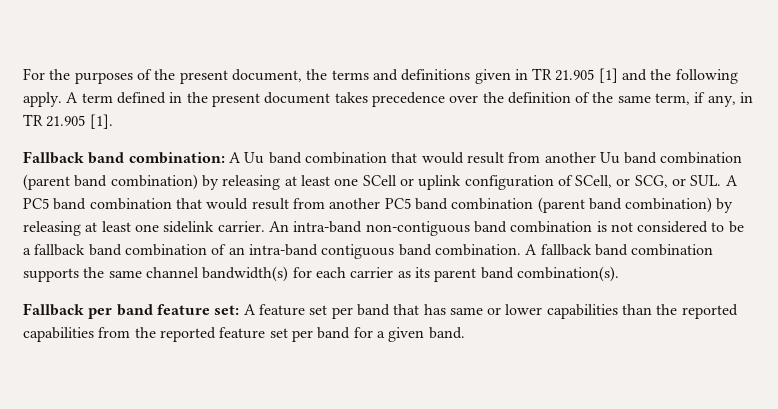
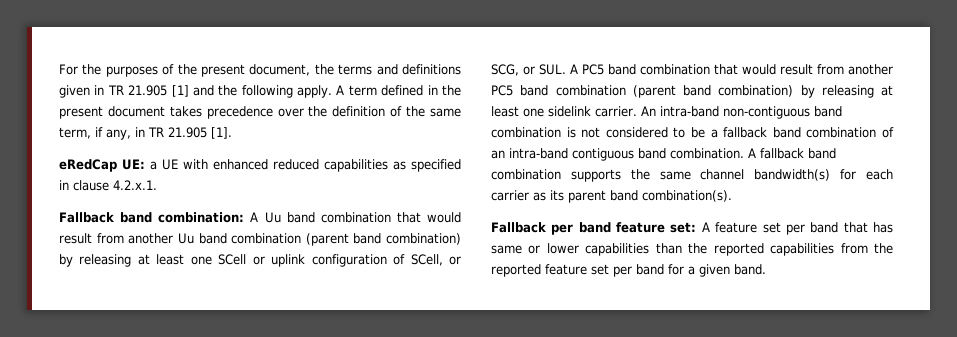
(113, 121) none -> [59,159,461,172] [59,180,157,191] // eRedCap UE: a UE with enhanced reduced capabilities as specified in clause 4.2.x.1.

